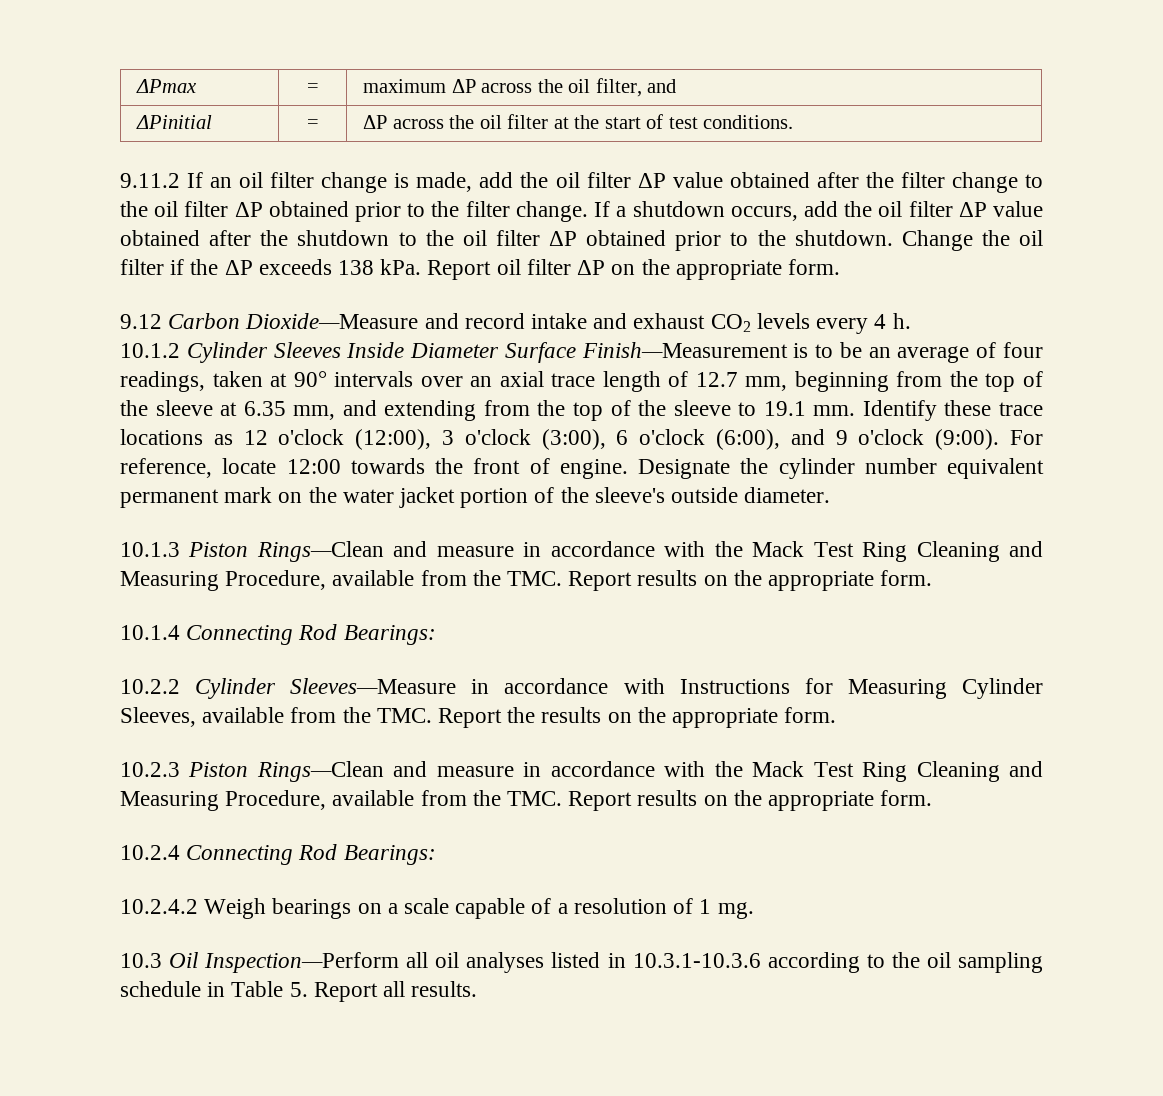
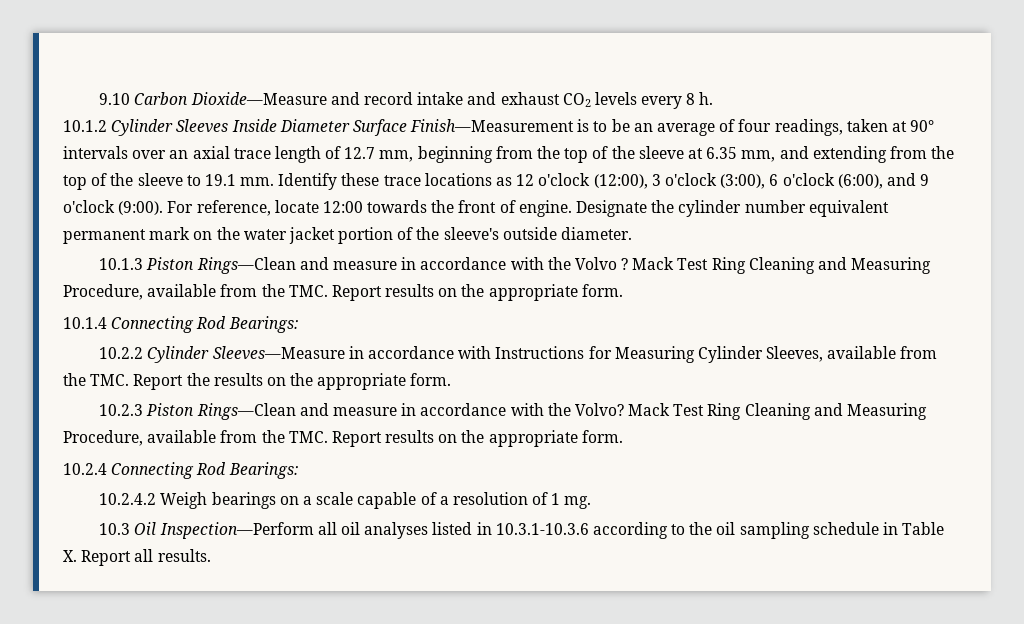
[136,79,197,93] [306,83,319,93] [363,78,677,97] [136,115,213,129] [306,119,319,129] [363,114,794,129] [120,172,1043,193] [120,201,1043,222] [120,230,1043,251] [120,259,840,280] [120,314,162,329] ΔPmax | = | maximum ΔP across the oil filter, and // ΔPinitial | = | ΔP across the oil filter at the start of test conditions. // 9.11.2 If an oil filter change is made, add the oil filter ΔP value obtained after the filter change to the oil filter ΔP obtained prior to the filter change. If a shutdown occurs, add the oil filter ΔP value obtained after the shutdown to the oil filter ΔP obtained prior to the shutdown. Change the oil filter if the ΔP exceeds 138 kPa. Report oil filter ΔP on the appropriate form. // 9.12 -> [99,93,131,105] 9.10
[874,314,887,329] 4 -> [686,93,696,105] 8
(743, 549) none -> [574,257,629,270] Volvo ?
(743, 769) none -> [574,403,624,416] Volvo?
[289,982,308,997] 5. -> [63,550,77,562] X.

